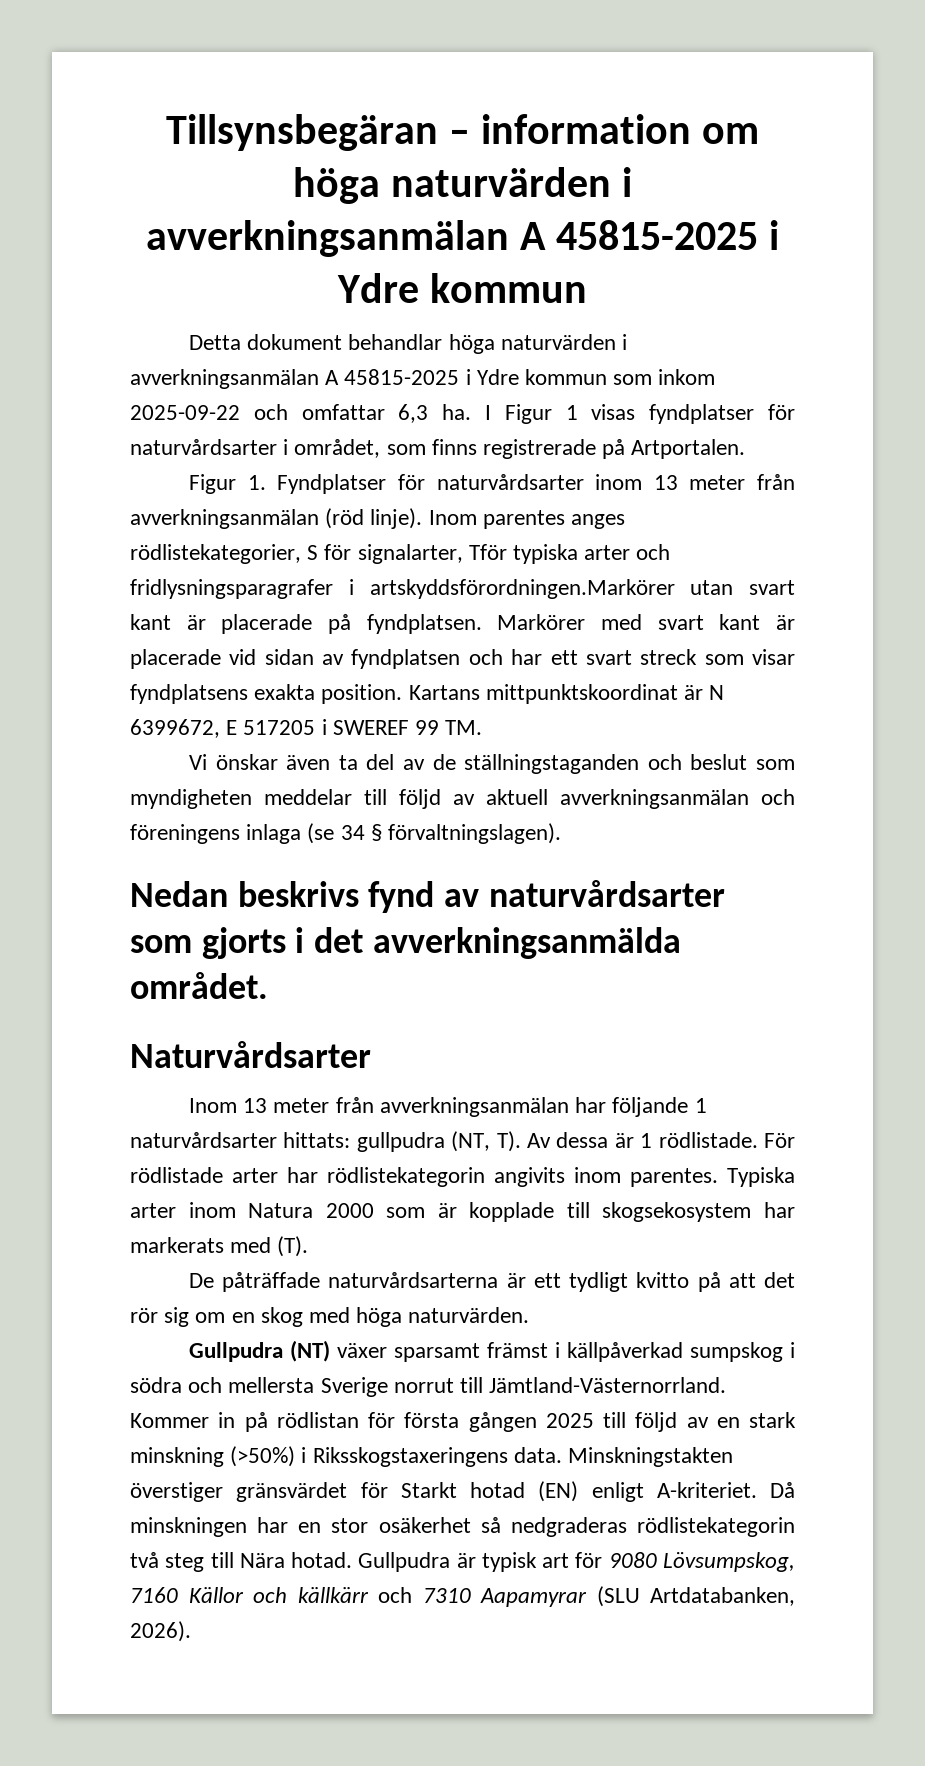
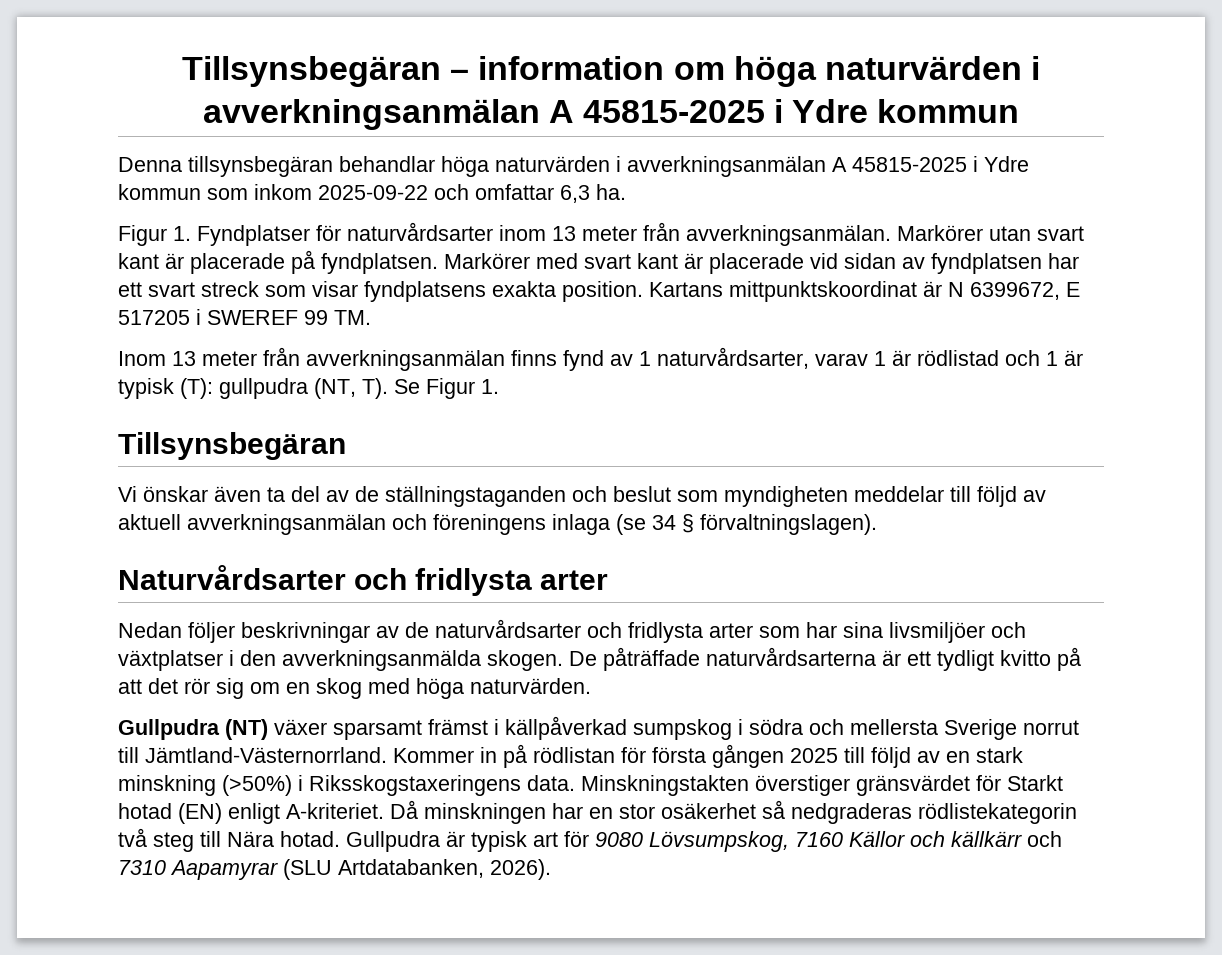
[189,334,343,350] Detta dokument -> [118,156,333,177] Denna tillsynsbegäran
[485,404,795,424] [130,439,746,459] I Figur 1 visas fyndplatser för naturvårdsarter i området, som finns registrerade på Artportalen. -> (626, 192) none
[130,508,626,529] [130,544,671,564] [130,579,675,599] avverkningsanmälan (röd linje). Inom parentes anges rödlistekategorier, S för signalarter, Tför typiska arter och fridlysningsparagrafer i artskyddsförordningen.Markörer -> [686,225,983,246] avverkningsanmälan. Markörer
[468,649,503,665] och -> (1042, 263) none
(483, 727) none -> [118,347,1083,371] [118,378,499,399] [118,432,346,460] // Inom 13 meter från avverkningsanmälan finns fynd av 1 naturvårdsarter, varav 1 är rödlistad och 1 är typisk (T): gullpudra (NT, T). Se Figur 1. // Tillsynsbegäran
[130,880,725,913] [130,927,681,959] [130,972,268,999] [130,1041,371,1068] [189,1097,707,1117] [130,1131,795,1152] [130,1167,795,1187] [130,1202,795,1222] [130,1236,309,1257] Nedan beskrivs fynd av naturvårdsarter som gjorts i det avverkningsanmälda området. // Naturvårdsarter // Inom 13 meter från avverkningsanmälan har följande 1 naturvårdsarter hittats: gullpudra (NT, T). Av dessa är 1 rödlistade. För rödlistade arter har rödlistekategorin angivits inom parentes. Typiska arter inom Natura 2000 som är kopplade till skogsekosystem har markerats med (T). // -> [118,565,609,596] [118,619,1026,643] [118,650,563,671] Naturvårdsarter och fridlysta arter // Nedan följer beskrivningar av de naturvårdsarter och fridlysta arter som har sina livsmiljöer och växtplatser i den avverkningsanmälda skogen.

